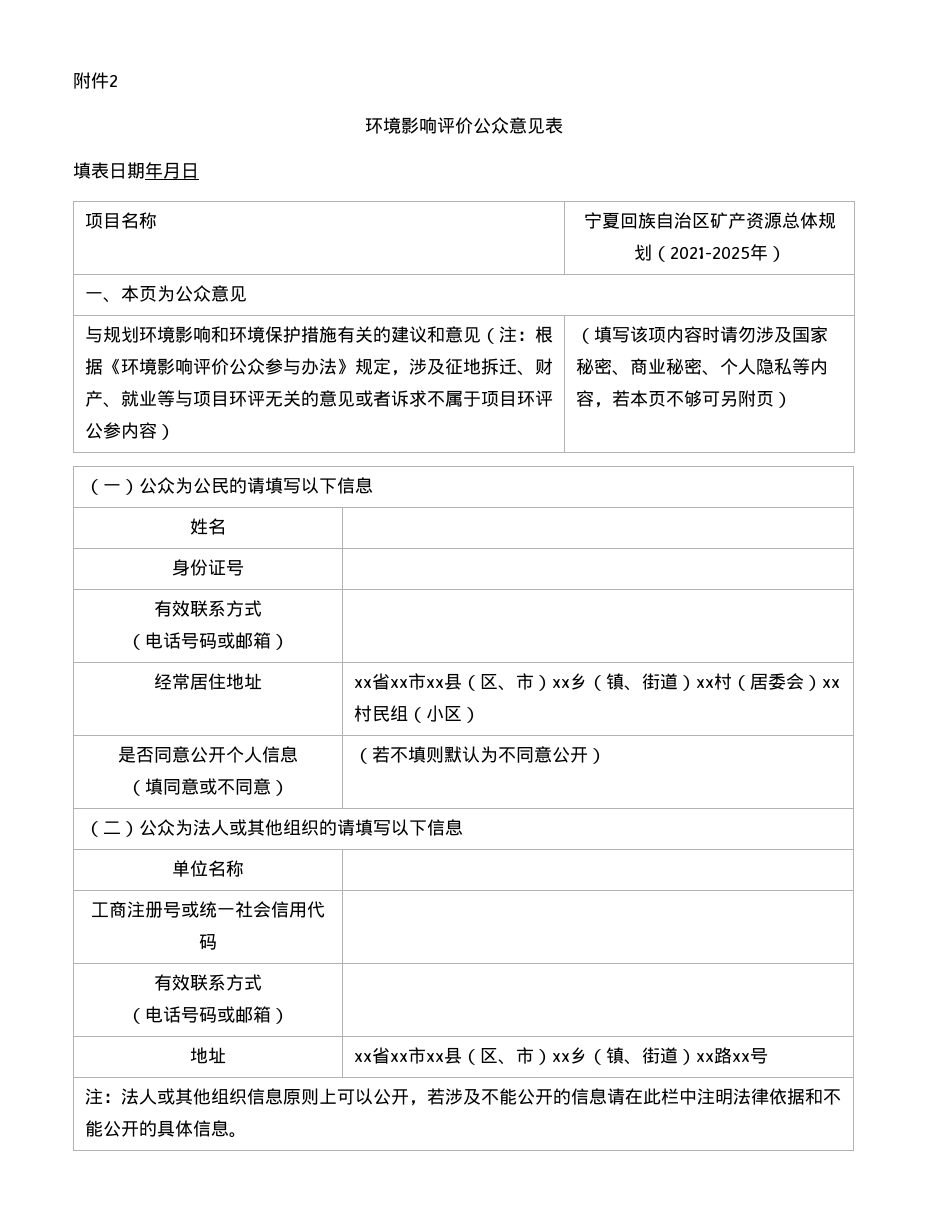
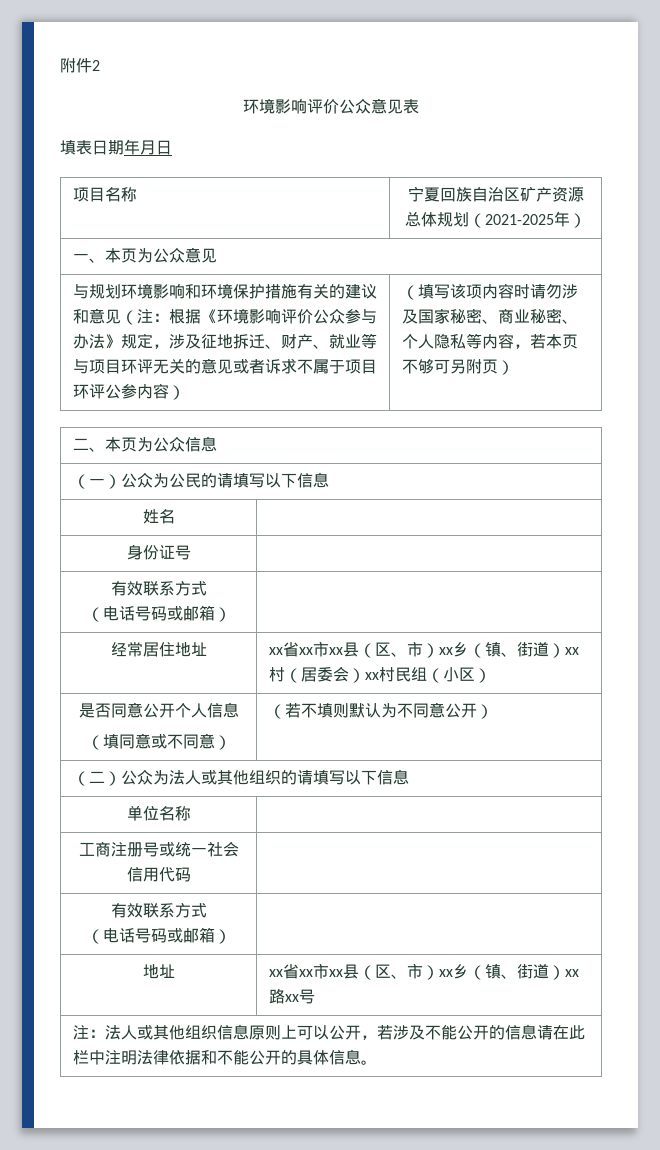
(792, 400) none -> [72,436,217,452] // 二、本页为公众信息

